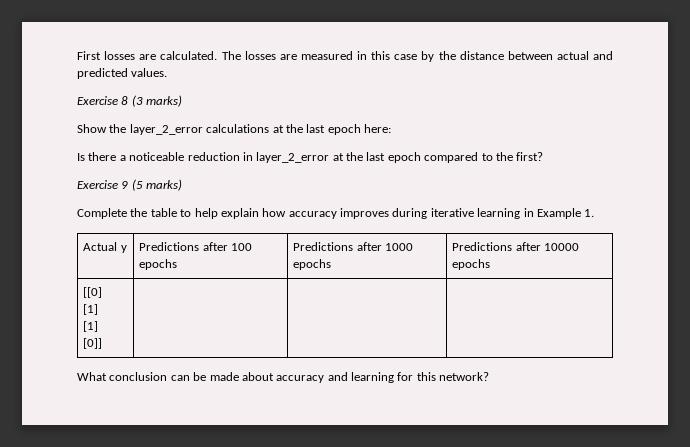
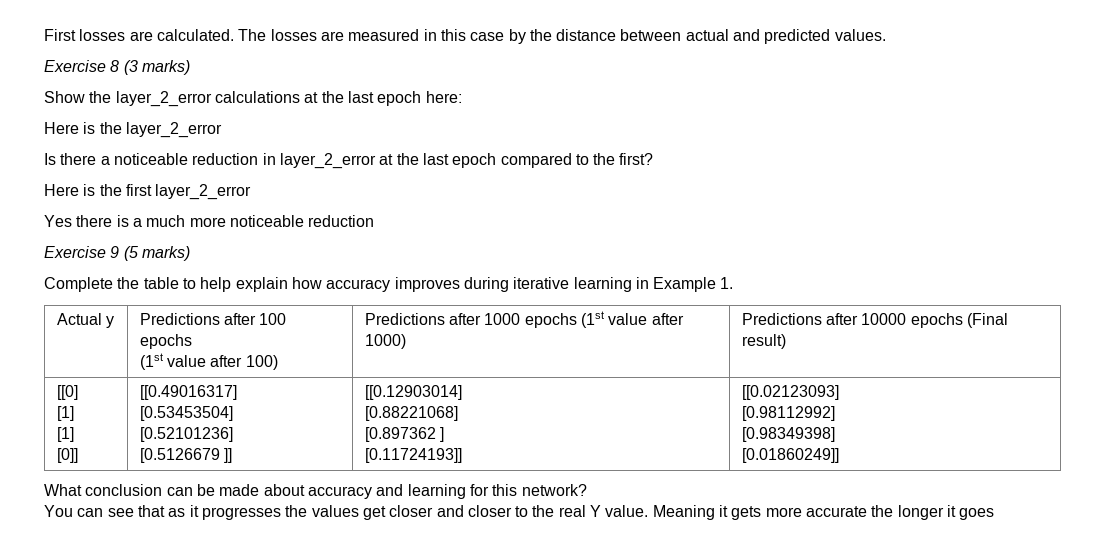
(391, 128) none -> [44,122,222,138] // Here is the layer_2_error
(544, 156) none -> [44,184,252,200] [44,215,375,227] // Here is the first layer_2_error // Yes there is a much more noticeable reduction
(178, 264) none -> [139,353,278,370] // (1st value after 100)
(332, 264) none -> [580,311,684,328] [364,334,406,349] (1st value after 1000)
(491, 264) none -> [966,313,1008,328] [741,334,786,349] (Final result)
(103, 343) | | -> [139,385,237,400] [139,406,233,421] [139,427,233,442] [139,448,232,463] [364,385,462,400] [364,406,458,421] [364,427,444,442] [364,448,462,463] [741,385,839,400] [741,406,835,421] [741,427,835,442] [741,448,839,463] [[0.49016317] // [0.53453504] // [0.52101236] // [0.5126679 ]] | [[0.12903014] // [0.88221068] // [0.897362 ] // [0.11724193]] | [[0.02123093] // [0.98112992] // [0.98349398] // [0.01860249]]
(490, 376) none -> [44,505,995,520] // You can see that as it progresses the values get closer and closer to the real Y value. Meaning it gets more accurate the longer it goes

